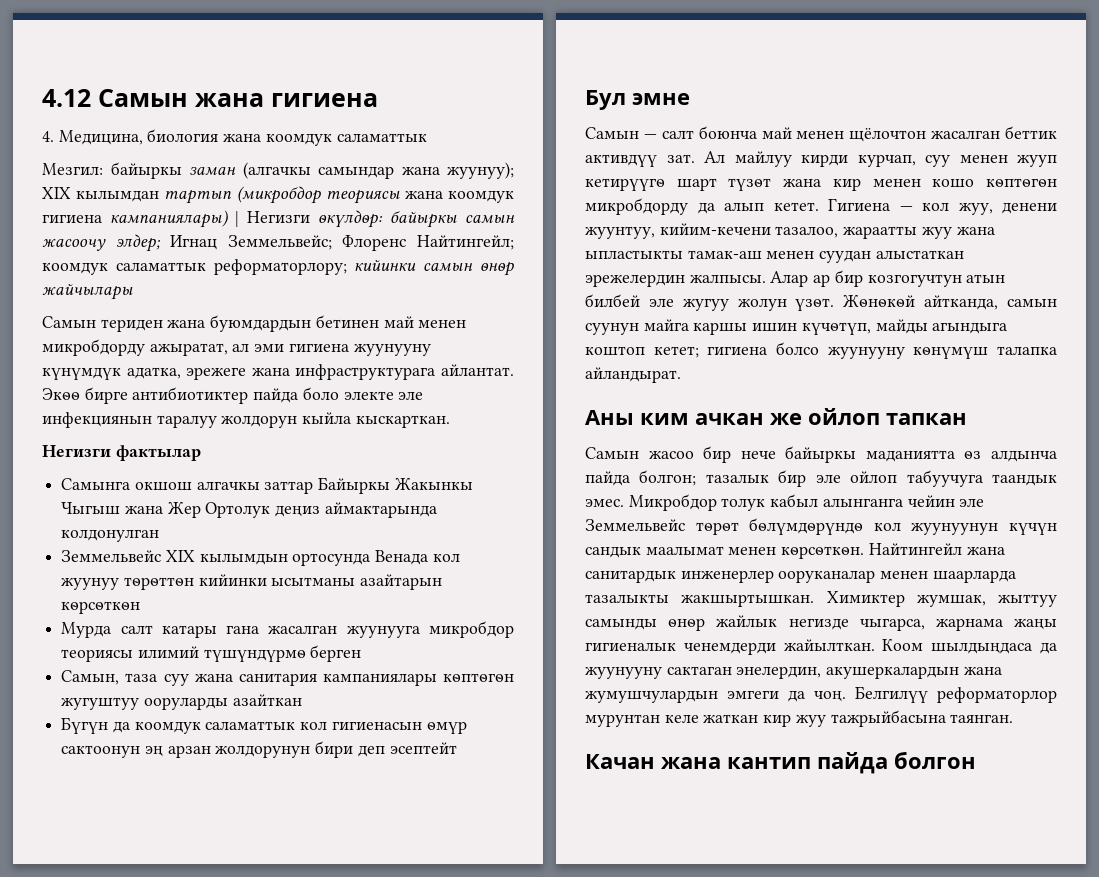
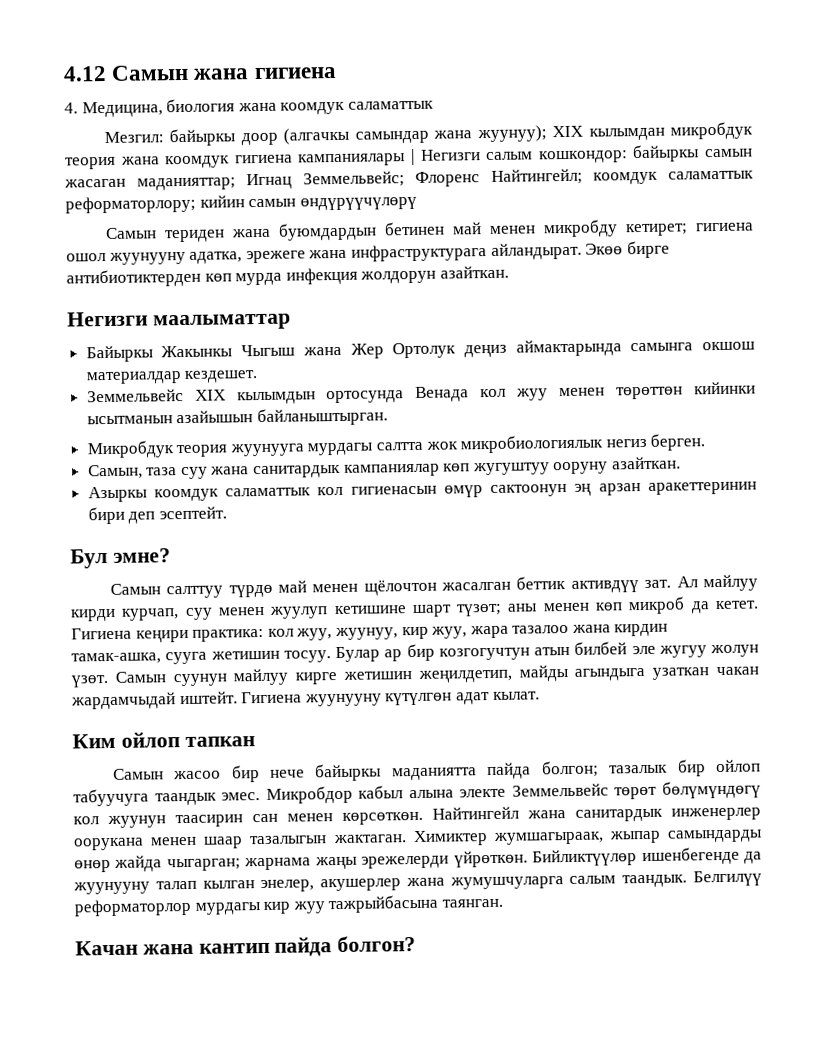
[189,167,236,175] заман -> [240,132,278,146] доор
[164,186,400,204] тартып (микробдор теориясы -> [670,121,753,140] [65,156,116,170] микробдук теория
[110,210,228,228] кампаниялары) -> [298,153,407,167] кампаниялары
[318,210,515,228] [42,234,161,252] өкүлдөр: байыркы самын жасоочу элдер; -> [486,144,754,164] [64,177,236,191] салым кошкондор: байыркы самын жасаган маданияттар;
[354,259,514,276] [42,283,133,300] кийинки самын өнөр жайчылары -> [199,195,417,211] кийин самын өндүрүүчүлөрү
[42,339,431,356] [42,367,121,380] микробдорду ажыратат, ал эми гигиена жуунууну күнүмдүк -> [542,219,755,238] [66,251,186,265] микробду кетирет; гигиена ошол жуунууну
[441,364,514,376] айлантат. -> [490,242,582,260] айландырат.
[132,387,424,404] [42,412,450,428] [42,445,201,461] [61,478,314,494] антибиотиктер пайда боло электе эле инфекциянын таралуу жолдорун кыйла кыскарткан. // Негизги фактылар // Самынга окшош алгачкы заттар -> [66,265,509,288] [67,311,291,331] антибиотиктерден көп мурда инфекция жолдорун азайткан. // Негизги маалыматтар //
[61,529,160,542] колдонулган -> [630,341,755,352] [85,370,259,385] самынга окшош материалдар кездешет.
[61,574,443,590] [61,601,141,614] [61,621,515,638] [61,645,362,662] [61,670,514,686] [61,694,302,710] [61,717,130,734] жуунуу төрөттөн кийинки ысытманы азайтарын көрсөткөн // Мурда салт катары гана жасалган жуунууга микробдор теориясы илимий түшүндүрмө берген // Самын, таза суу жана санитария кампаниялары көптөгөн жугуштуу ооруларды азайткан // Бүгүн да -> [516,381,756,401] [86,407,388,427] [86,433,706,459] [87,456,682,480] [87,486,148,503] жуу менен төрөттөн кийинки ысытманын азайышын байланыштырган. // Микробдук теория жуунууга мурдагы салтта жок микробиологиялык негиз берген. // Самын, таза суу жана санитардык кампаниялар көп жугуштуу ооруну азайткан. // Азыркы
[215,745,311,758] жолдорунун -> [647,481,757,495] аракеттеринин
[389,742,457,754] эсептейт -> [158,506,227,520] эсептейт.
[632,93,690,105] [585,126,757,139] эмне // Самын — салт боюнча -> [112,548,171,563] [109,583,273,599] эмне? // Самын салттуу түрдө
[1017,155,1057,167] [585,178,1057,191] [585,198,1057,215] [585,223,995,239] [585,250,964,263] [585,271,809,287] жууп кетирүүгө шарт түзөт жана кир менен кошо көптөгөн микробдорду да алып кетет. Гигиена — кол жуу, денени жуунтуу, кийим-кечени тазалоо, жараатты жуу жана ыпластыкты тамак-аш менен суудан алыстаткан эрежелердин жалпысы. Алар -> [269,596,759,619] [71,623,669,643] [71,646,380,665] жуулуп кетишине шарт түзөт; аны менен көп микроб да кетет. Гигиена кеңири практика: кол жуу, жуунуу, кир жуу, жара тазалоо жана кирдин тамак-ашка, сууга жетишин тосуу. Булар
[843,295,1057,310] [585,319,1008,335] [585,342,1057,359] [585,367,681,383] [585,410,802,425] Жөнөкөй айтканда, самын суунун майга каршы ишин күчөтүп, майды агындыга коштоп кетет; гигиена болсо жуунууну көнүмүш талапка айландырат. // Аны ким ачкан же -> [114,664,759,687] [71,691,540,710] [72,733,116,749] Самын суунун майлуу кирге жетишин жеңилдетип, майды агындыга узаткан чакан жардамчыдай иштейт. Гигиена жуунууну күтүлгөн адат кылат. // Ким
[964,450,1057,462] өз алдынча -> (477, 774) none
[815,474,841,483] эле -> (706, 768) none
[721,494,985,511] [585,518,1057,535] [585,546,724,558] толук кабыл алынганга чейин эле Земмельвейс төрөт бөлүмдөрүндө кол жуунуунун күчүн сандык маалымат -> [358,780,761,800] [73,813,278,829] кабыл алына электе Земмельвейс төрөт бөлүмүндөгү кол жуунун таасирин сан
[778,570,1016,583] [585,591,1057,607] [585,615,1057,631] [585,639,1057,655] [585,666,1002,679] [585,686,1057,703] [585,714,759,727] ооруканалар менен шаарларда тазалыкты жакшыртышкан. Химиктер жумшак, жыттуу самынды өнөр жайлык негизде чыгарса, жарнама жаңы гигиеналык ченемдерди жайылткан. Коом шылдыңдаса да жуунууну сактаган энелердин, акушеркалардын жана жумушчулардын эмгеги да чоң. Белгилүү реформаторлор мурунтан келе жаткан -> [73,829,763,851] [74,846,762,873] [73,870,762,895] [74,898,261,917] оорукана менен шаар тазалыгын жактаган. Химиктер жумшагыраак, жыпар самындарды өнөр жайда чыгарган; жарнама жаңы эрежелерди үйрөткөн. Бийликтүүлөр ишенбегенде да жуунууну талап кылган энелер, акушерлер жана жумушчуларга салым таандык. Белгилүү реформаторлор мурдагы
[894,751,976,769] болгон -> [337,934,417,953] болгон?

